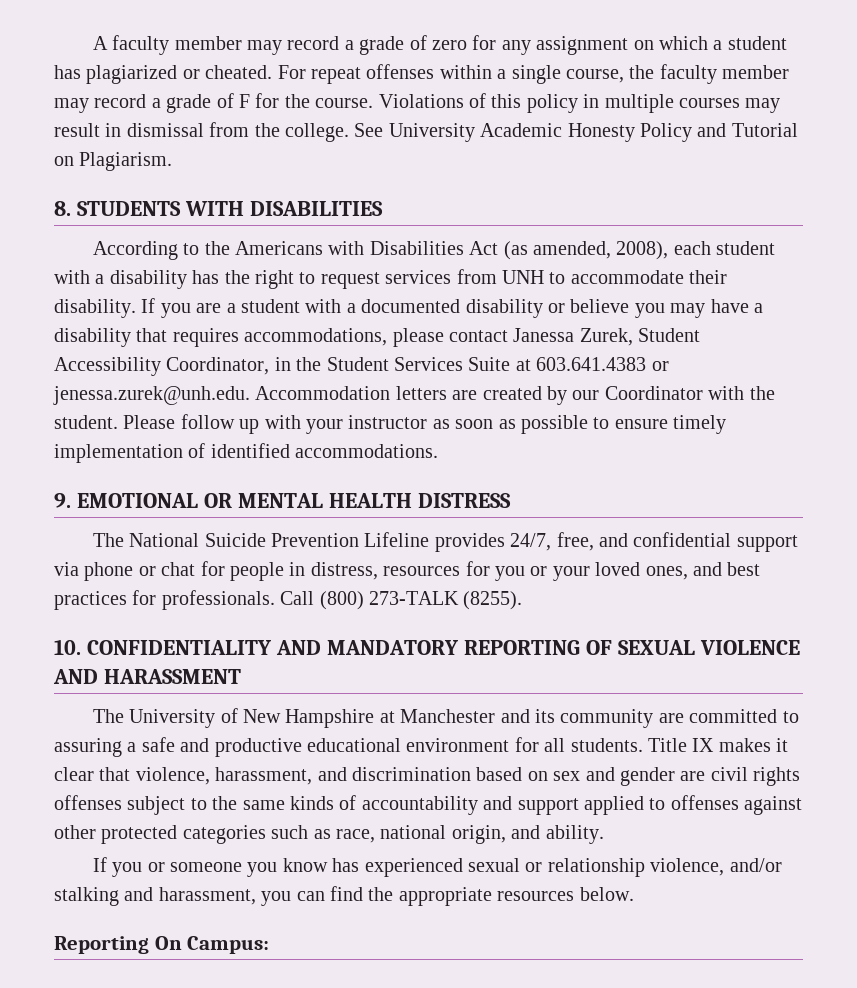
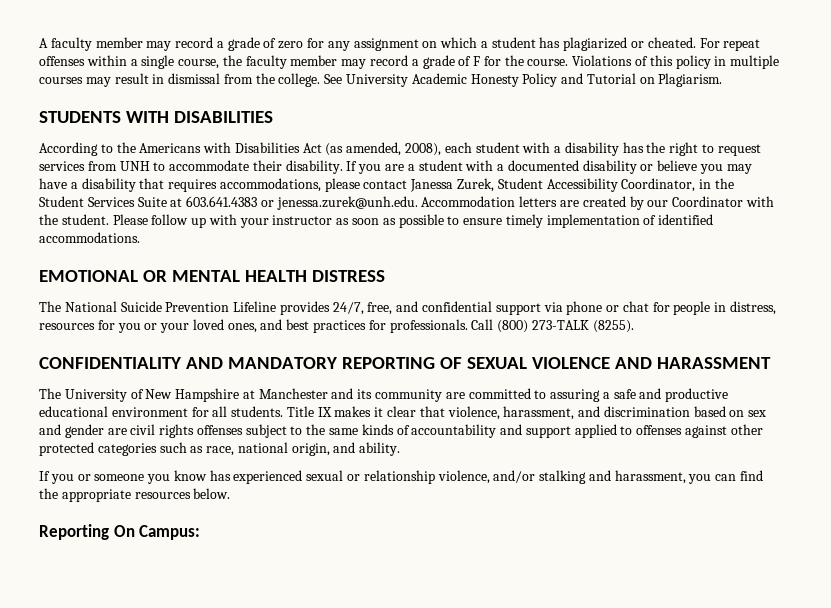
[54,201,71,216] 8. -> (723, 80) none
[54,493,71,508] 9. -> (140, 237) none
[54,639,81,655] 10. -> (634, 326) none

